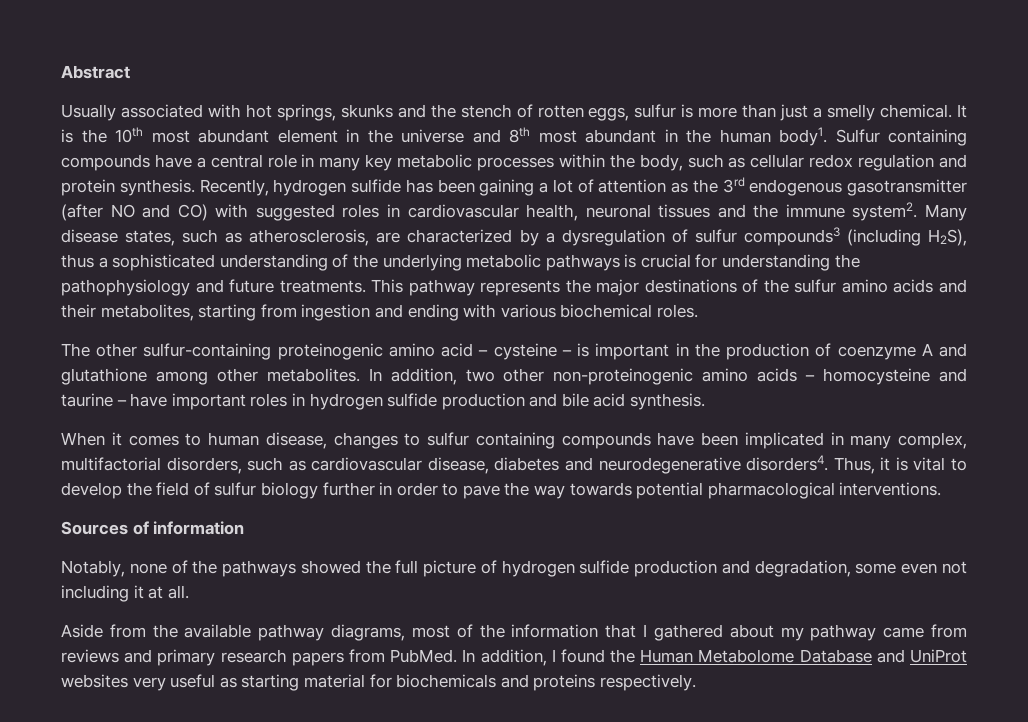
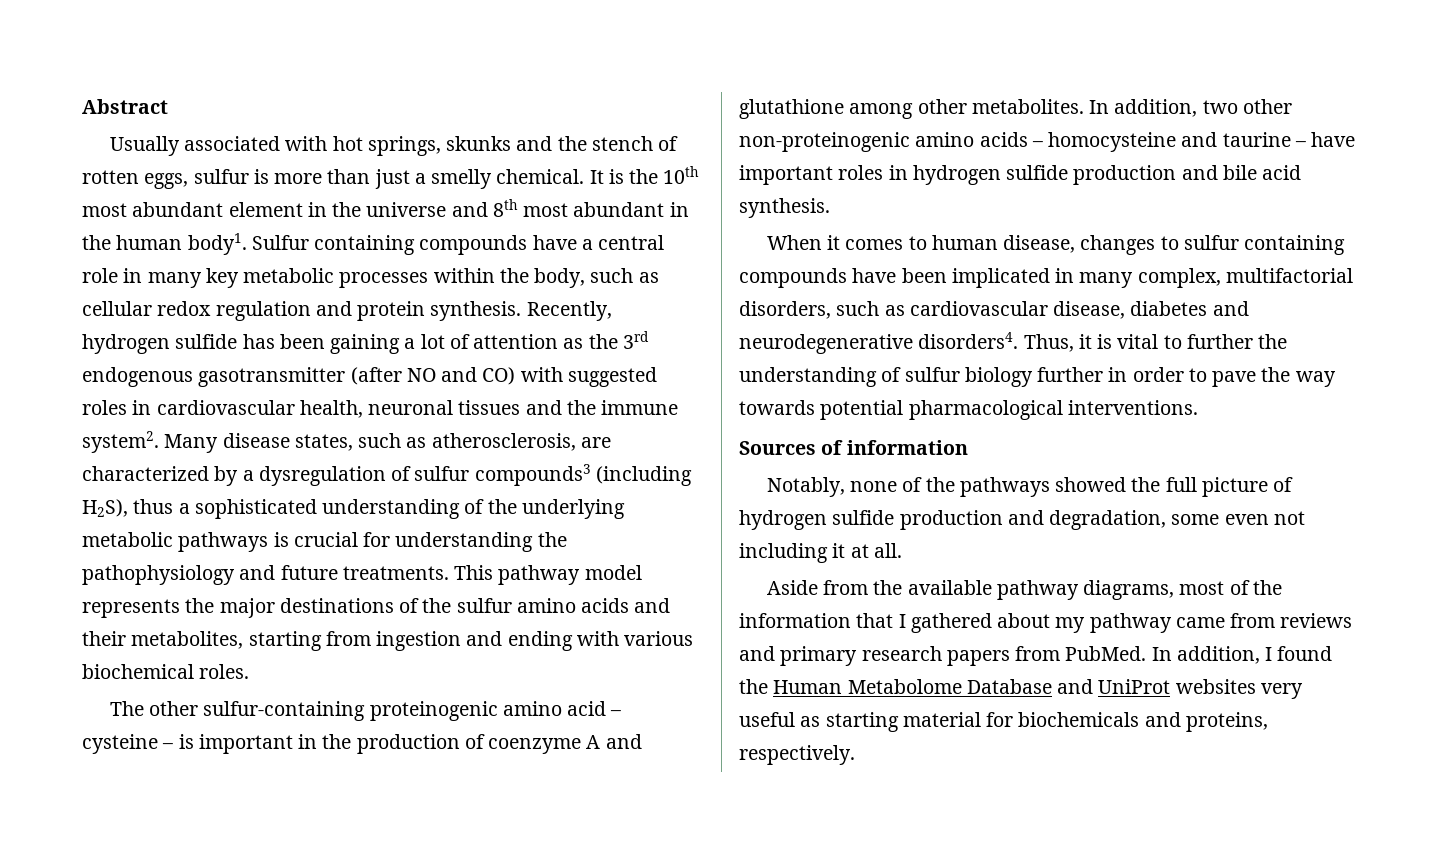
(475, 287) none -> [584,565,642,580] model
[61,482,190,499] develop the field -> [1186,334,1288,349] [739,367,877,387] further the understanding
[533,674,596,691] proteins -> [1185,712,1268,732] proteins,

